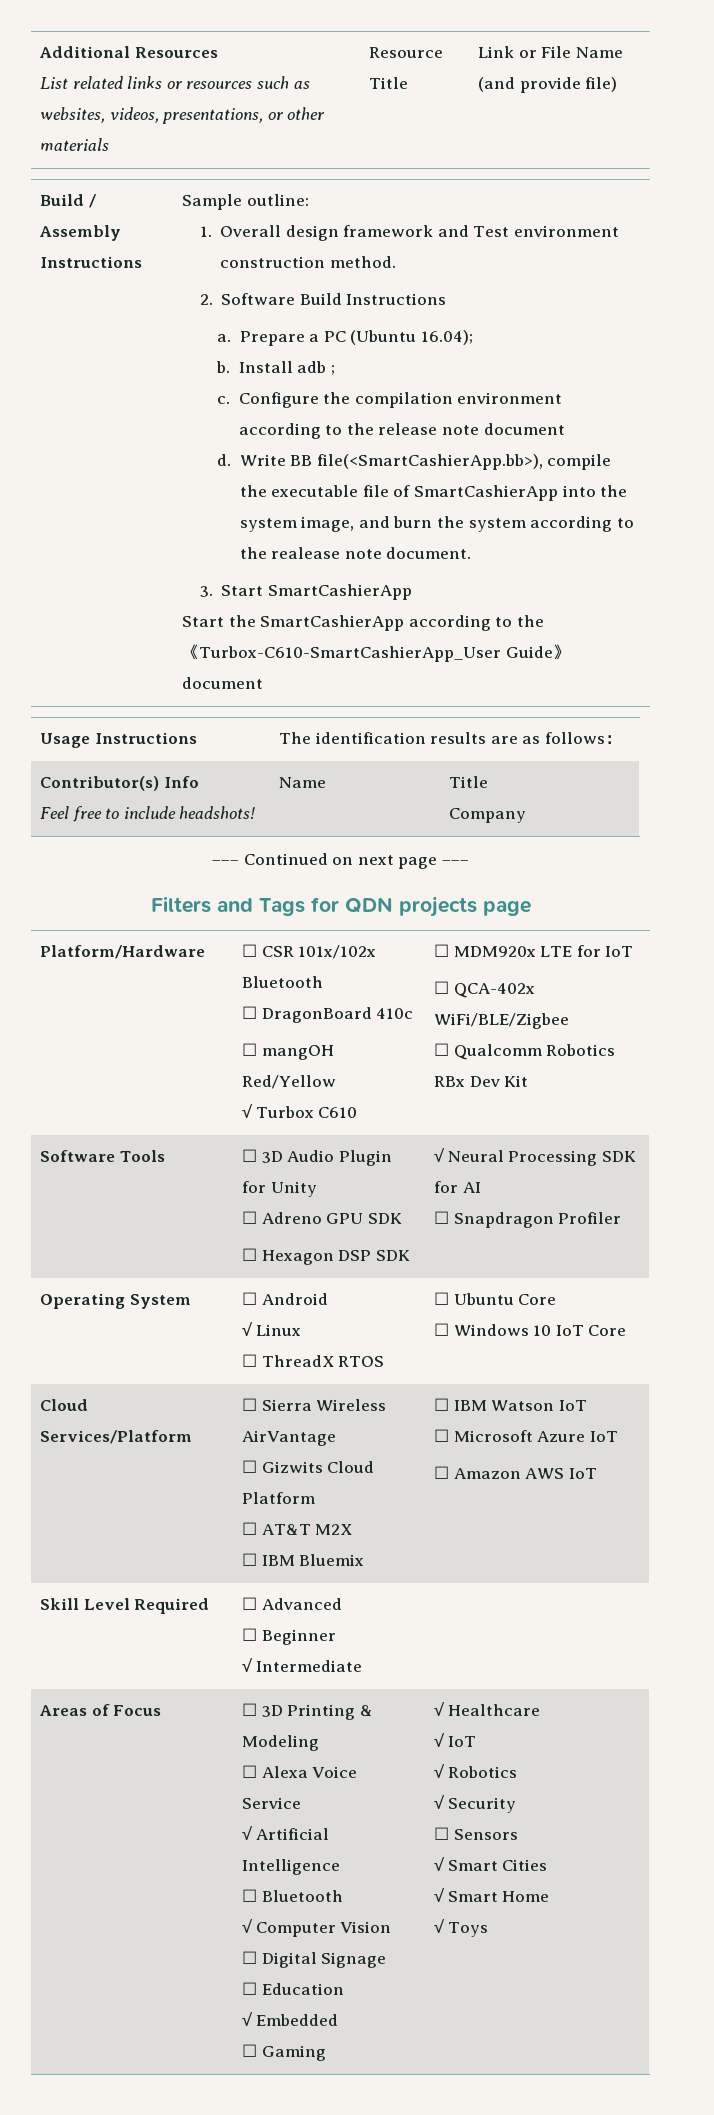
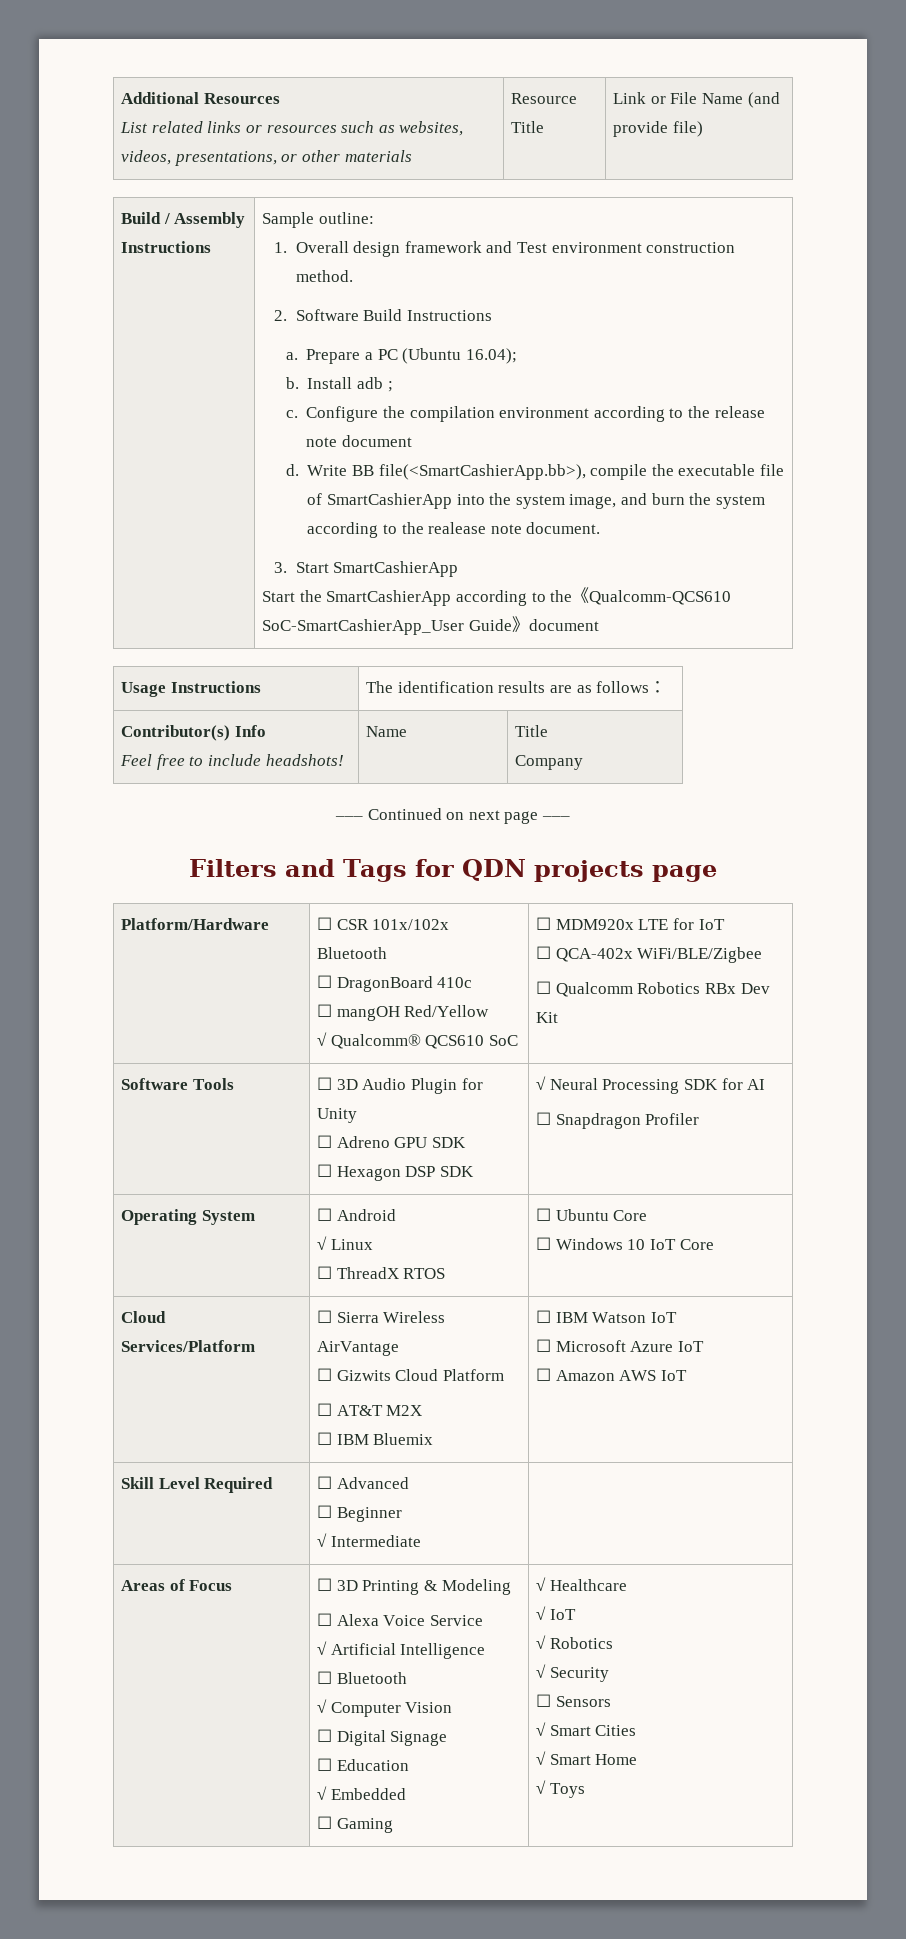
[199,646,502,662] Turbox-C610-SmartCashierApp_User -> [589,590,732,605] [262,619,465,635] Qualcomm-QCS610 SoC-SmartCashierApp_User
[255,1106,358,1118] Turbox C610 -> [330,1034,519,1049] Qualcomm® QCS610 SoC

